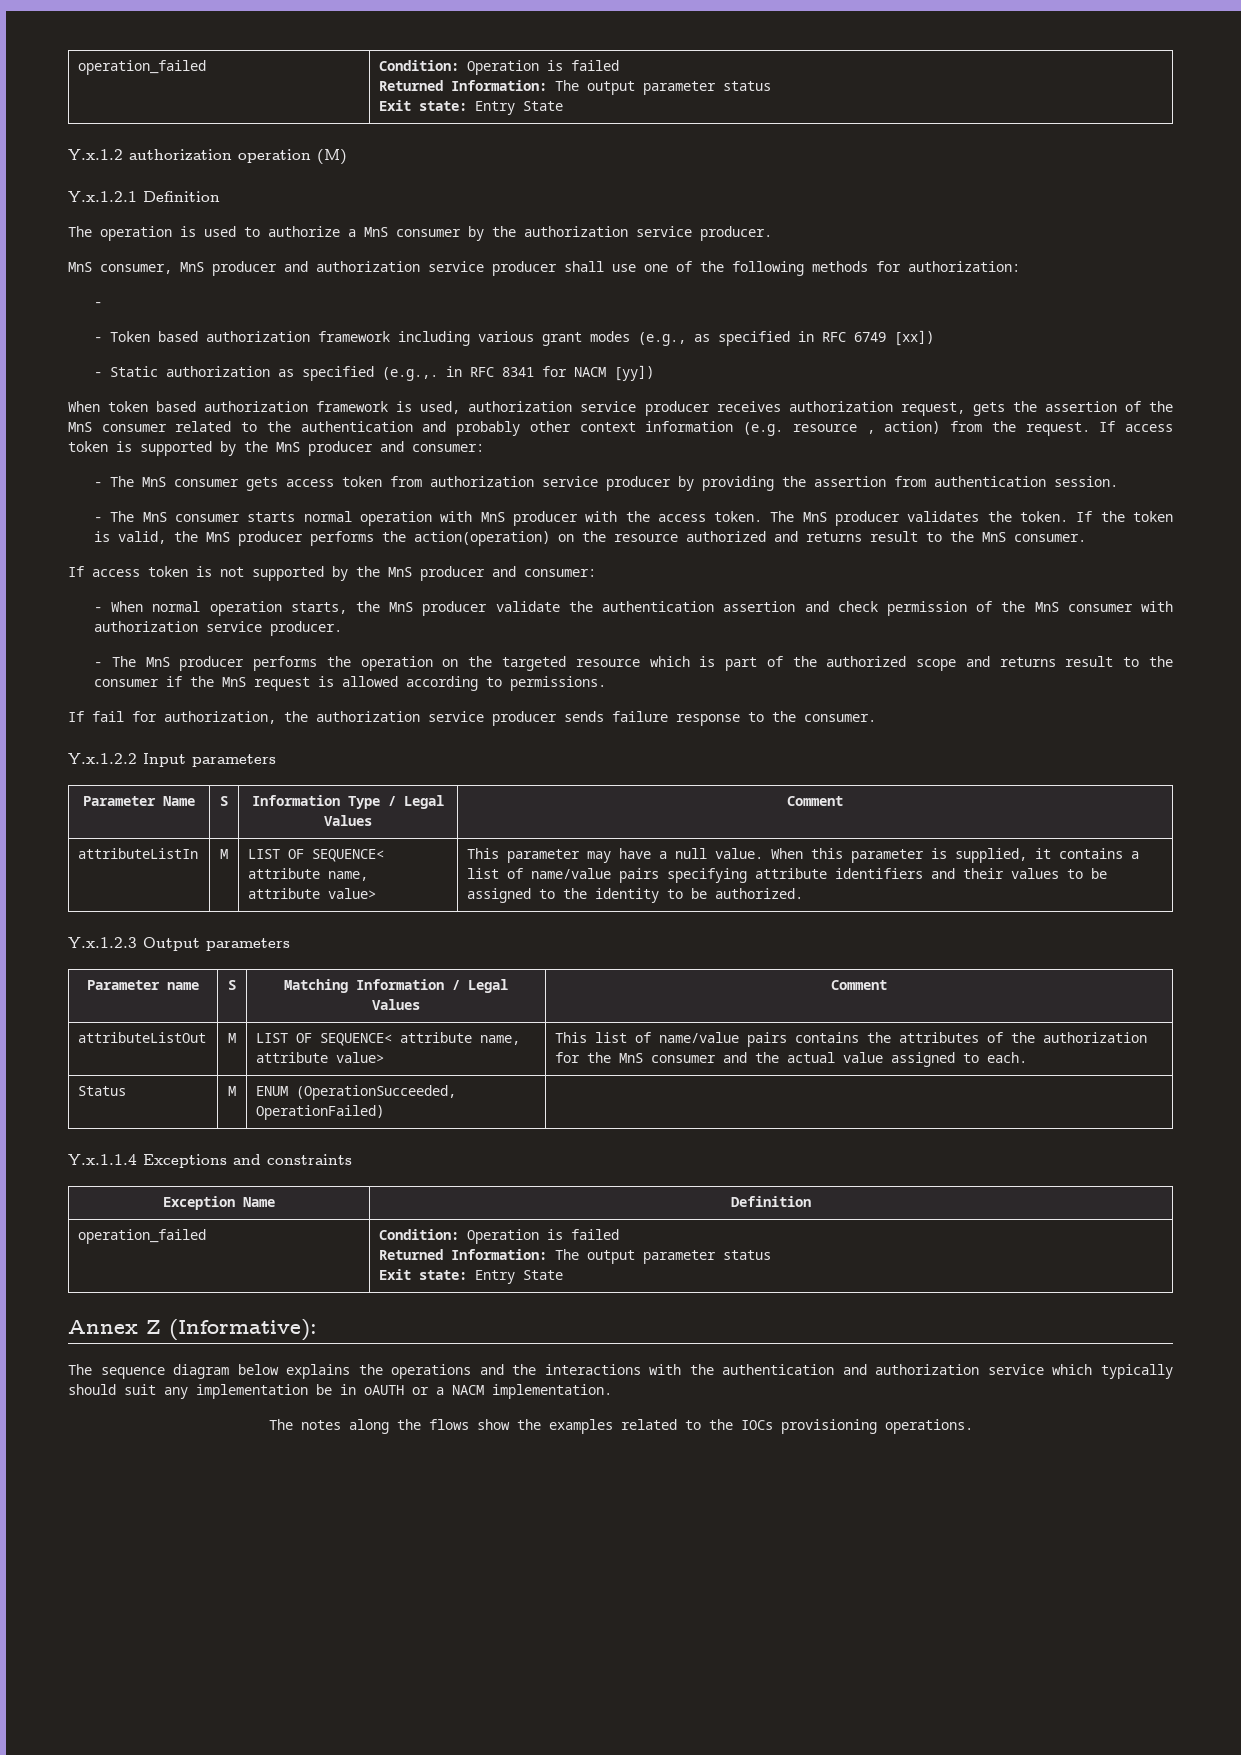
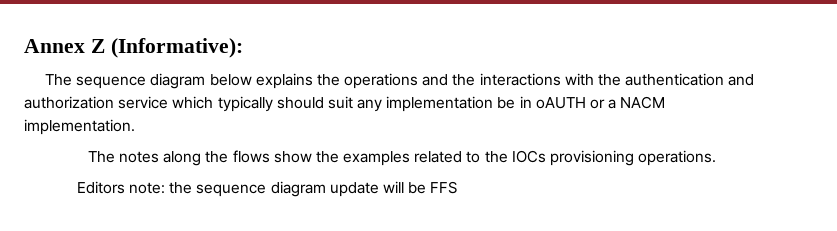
[78,60,207,75] [379,60,620,75] [379,80,772,95] [379,100,564,115] [68,149,347,165] [68,191,220,202] [68,226,772,241] [68,261,1020,276] [93,302,102,307] [93,330,934,346] [93,365,654,381] [68,401,1173,416] [68,421,1173,436] [68,441,484,456] [93,476,1118,491] [93,511,1173,526] [93,531,1086,546] [68,566,596,581] [93,601,1173,616] [93,621,342,636] [93,656,1173,671] [93,676,606,691] [68,711,876,726] [68,753,276,767] [83,796,195,806] [220,796,228,806] [252,795,444,809] [324,815,372,826] [787,796,843,806] [78,848,199,859] [220,849,228,859] [248,849,385,862] [248,868,369,881] [248,888,377,899] [467,848,1140,863] [467,868,1108,883] [467,888,804,903] [68,937,290,951] [87,980,199,990] [228,980,236,990] [284,979,508,993] [372,999,420,1010] [831,980,887,990] [78,1032,207,1043] [228,1033,236,1043] [256,1032,521,1046] [256,1052,385,1063] [555,1032,1148,1047] [555,1052,1028,1067] [78,1086,127,1096] [228,1086,236,1096] [256,1085,457,1100] [256,1105,385,1120] [68,1154,352,1168] [163,1196,275,1210] [731,1196,811,1207] [78,1229,207,1244] [379,1229,620,1244] [379,1249,772,1264] [379,1269,564,1284] operation_failed | Condition: Operation is failed // Returned Information: The output parameter status // Exit state: Entry State // Y.x.1.2 authorization operation (M) // Y.x.1.2.1 Definition // The operation is used to authorize a MnS consumer by the authorization service producer. // MnS consumer, MnS producer and authorization service producer shall use one of the following methods for authorization: // - // - Token based authorization framework including various grant modes (e.g., as specified in RFC 6749 [xx]) // - Static authorization as specified (e.g.,. in RFC 8341 for NACM [yy]) // When token based authorization framework is used, authorization service producer receives authorization request, gets the assertion of the MnS consumer related to the authentication and probably other context information (e.g. resource , action) from the request. If access token is supported by the MnS producer and consumer: // - The MnS consumer gets access token from authorization service producer by providing the assertion from authentication session. // - The MnS consumer starts normal operation with MnS producer with the access token. The MnS producer validates the token. If the token is valid, the MnS producer performs the action(operation) on the resource authorized and returns result to the MnS consumer. // If access token is not supported by the MnS producer and consumer: // - When normal operation starts, the MnS producer validate the authentication assertion and check permission of the MnS consumer with authorization service producer. // - The MnS producer performs the operation on the targeted resource which is part of the authorized scope and returns result to the consumer if the MnS request is allowed according to permissions. // If fail for authorization, the authorization service producer sends failure response to the consumer. // Y.x.1.2.2 Input parameters // Parameter Name | S | Information Type / Legal Values | Comment // attributeListIn | M | LIST OF SEQUENCE< attribute name, attribute value> | This parameter may have a null value. When this parameter is supplied, it contains a list of name/value pairs specifying attribute identifiers and their values to be assigned to the identity to be authorized. // Y.x.1.2.3 Output parameters // Parameter name | S | Matching Information / Legal Values | Comment // attributeListOut | M | LIST OF SEQUENCE< attribute name, attribute value> | This list of name/value pairs contains the attributes of the authorization for the MnS consumer and the actual value assigned to each. // Status | M | ENUM (OperationSucceeded, OperationFailed) | // Y.x.1.1.4 Exceptions and constraints // Exception Name | Definition // operation_failed | Condition: Operation is failed // Returned Information: The output parameter status // Exit state: Entry State // -> (24, 46) none
(973, 1426) none -> [76,181,458,197] // Editors note: the sequence diagram update will be FFS

